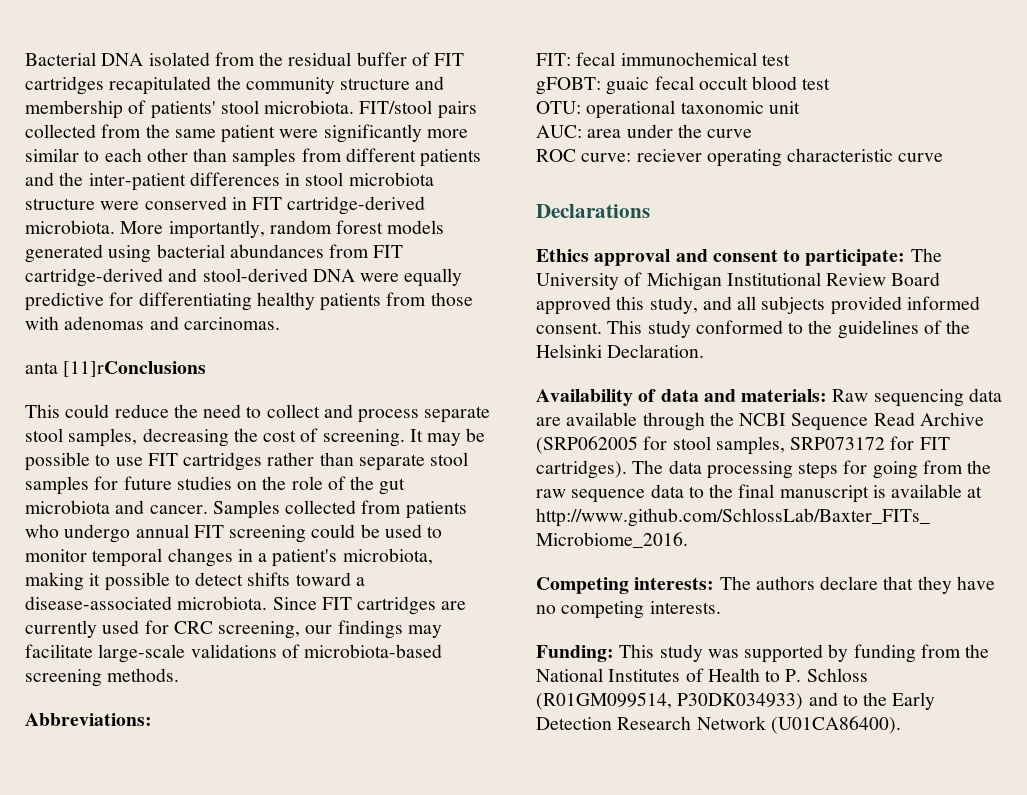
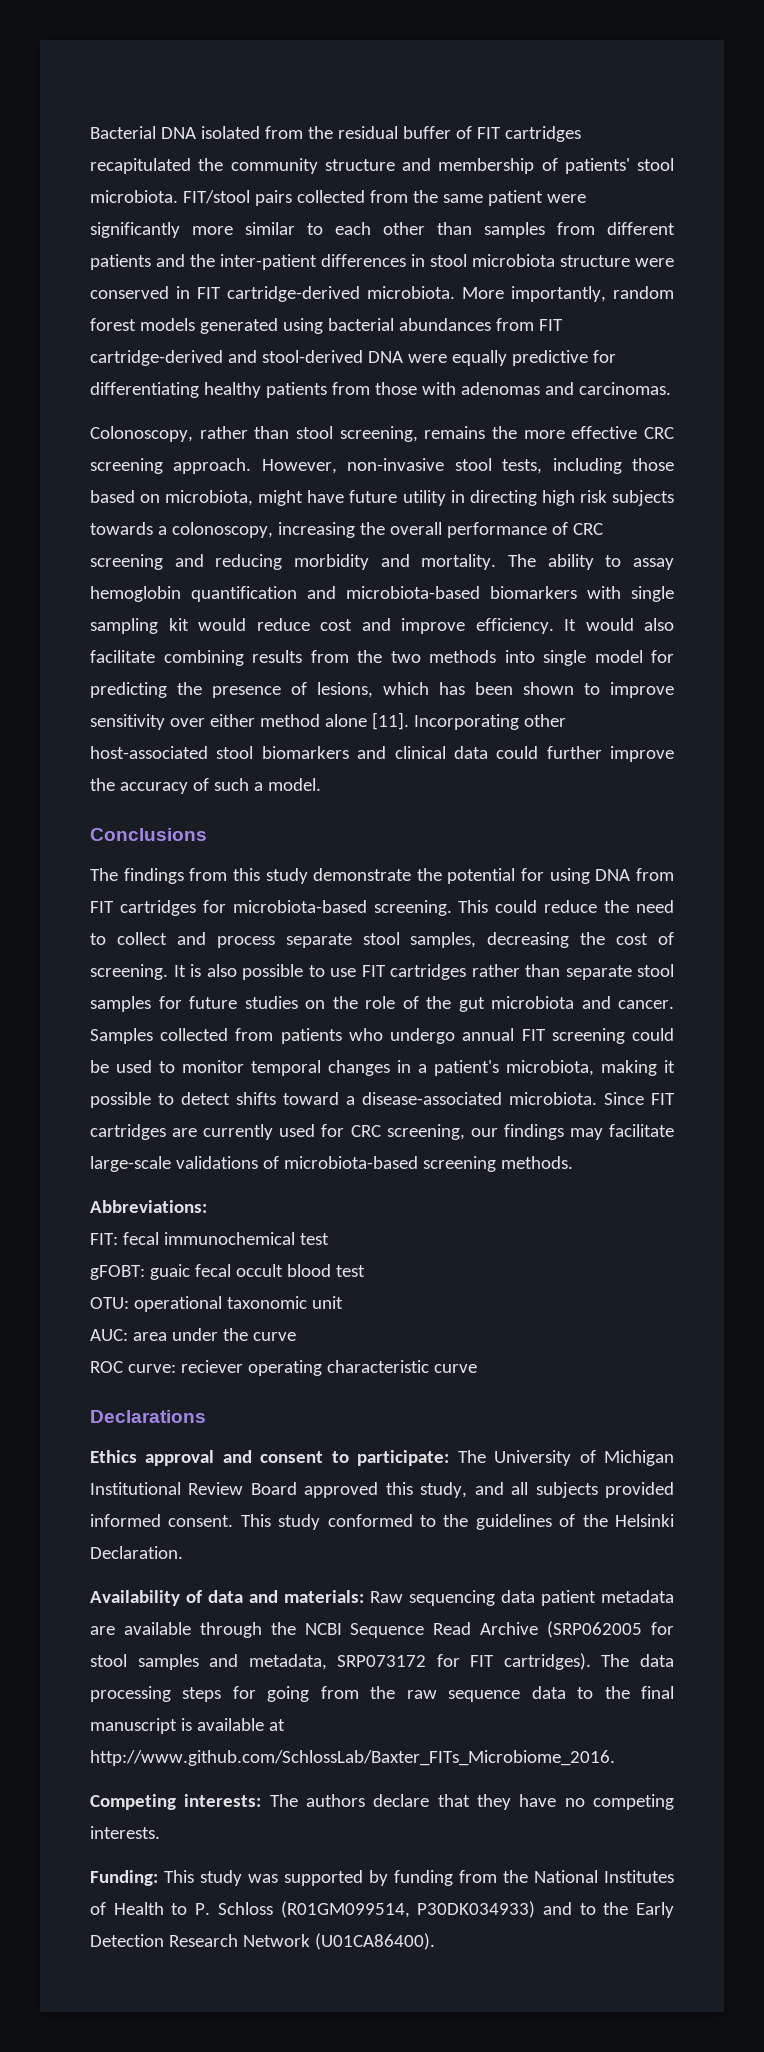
[25,361,207,377] anta [11]rConclusions // -> [90,426,674,442] [90,458,675,474] [90,490,674,506] [90,522,603,538] [90,554,674,570] [90,586,674,602] [90,618,674,634] [90,650,674,666] [90,682,674,698] [90,712,566,730] [90,746,674,762] [90,778,321,794] [90,828,207,841] [90,868,674,884] [90,900,452,916] Colonoscopy, rather than stool screening, remains the more effective CRC screening approach. However, non-invasive stool tests, including those based on microbiota, might have future utility in directing high risk subjects towards a colonoscopy, increasing the overall performance of CRC screening and reducing morbidity and mortality. The ability to assay hemoglobin quantification and microbiota-based biomarkers with single sampling kit would reduce cost and improve efficiency. It would also facilitate combining results from the two methods into single model for predicting the presence of lesions, which has been shown to improve sensitivity over either method alone [11]. Incorporating other host-associated stool biomarkers and clinical data could further improve the accuracy of such a model. // Conclusions // The findings from this study demonstrate the potential for using DNA from FIT cartridges for microbiota-based screening.
[427,428,486,446] may be -> [190,964,237,977] is also
(1002, 395) none -> [541,1590,674,1606] patient metadata
[715,436,785,455] samples, -> [137,1654,327,1670] samples and metadata,

